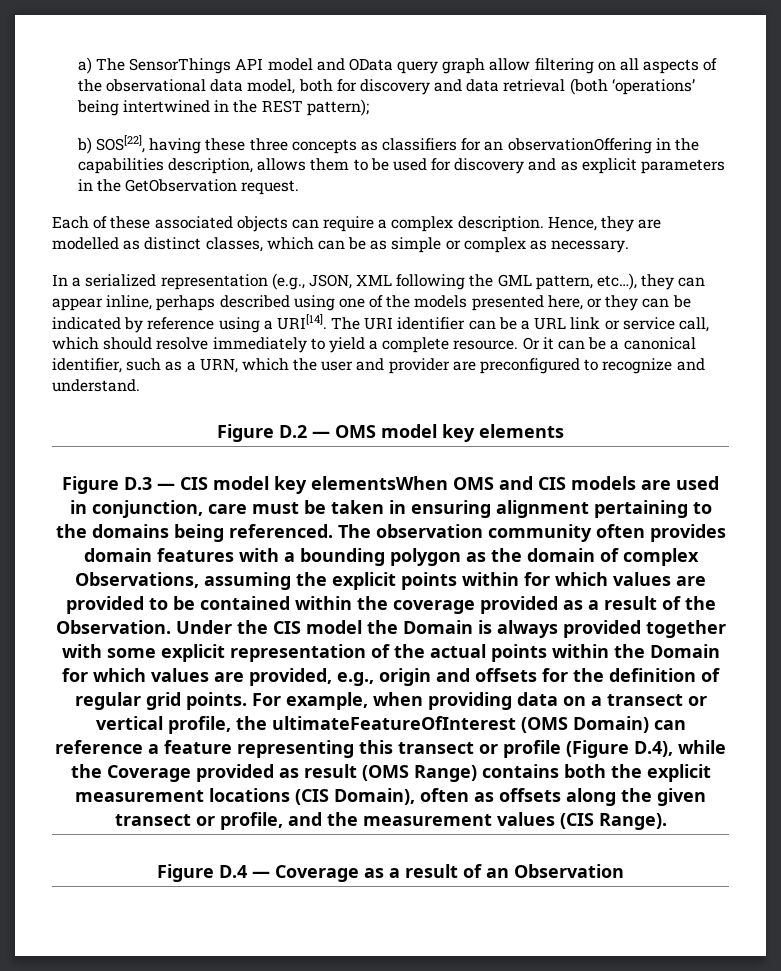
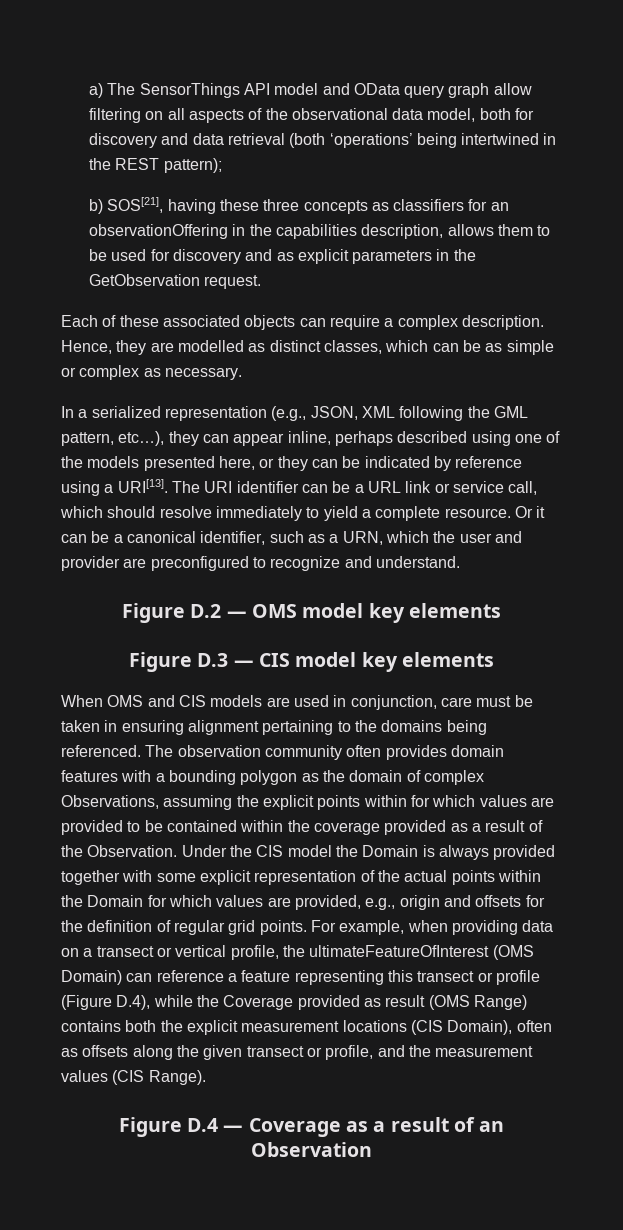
[95,135,145,153] SOS[22], -> [107,197,164,213] SOS[21],
[276,314,327,330] URI[14]. -> [117,479,168,493] URI[13].
[311,476,448,490] elementsWhen -> [401,652,494,667] [61,695,103,707] elements // When

